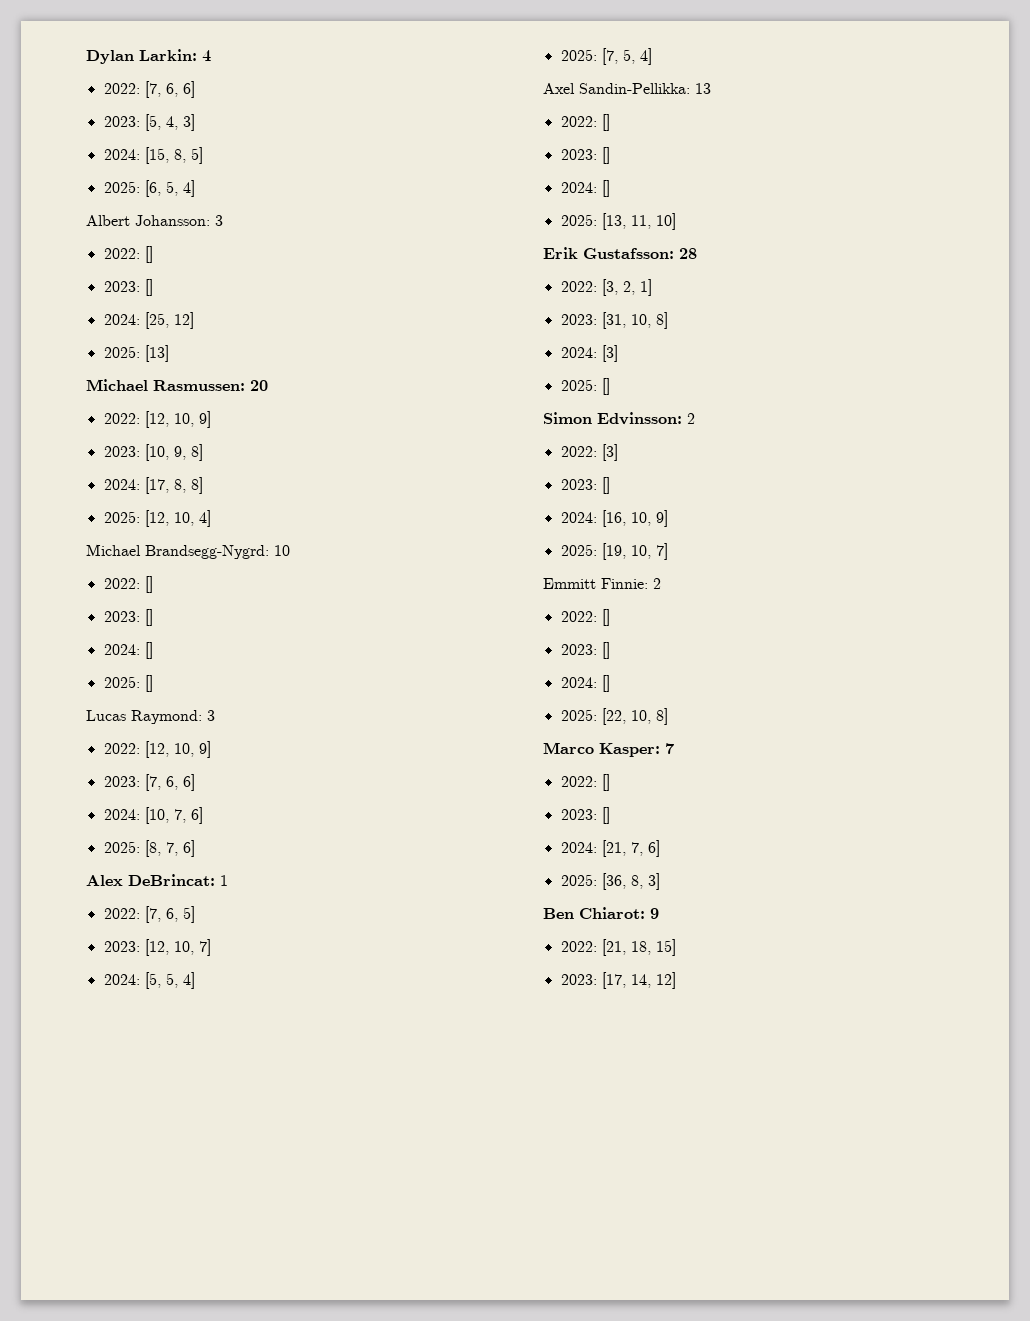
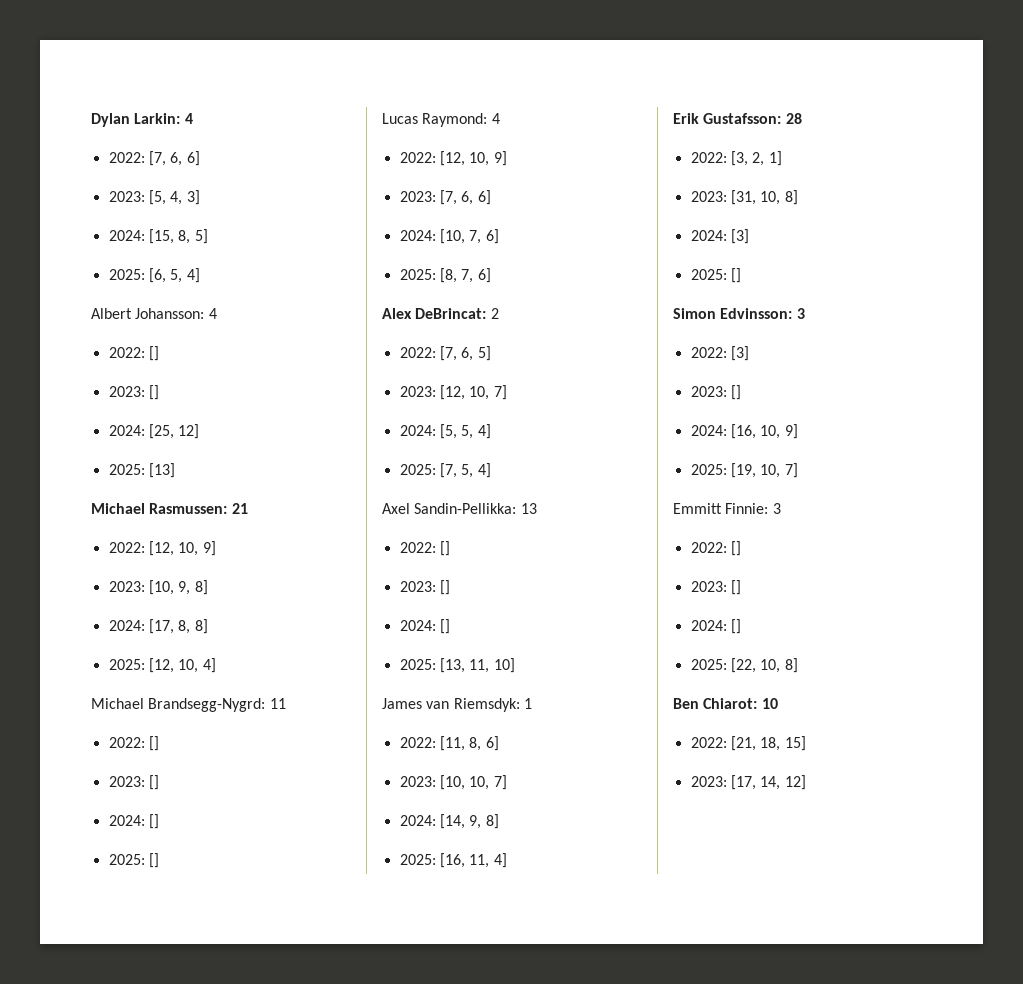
[215,215,223,226] 3 -> [208,308,217,319] 4
[250,380,268,391] 20 -> [231,503,248,514] 21
[274,545,290,556] 10 -> [269,698,286,709] 11
[207,710,215,721] 3 -> [491,113,500,124] 4
[220,875,228,886] 1 -> [490,308,499,319] 2
(676, 221) none -> [382,698,532,712] [399,736,499,751] [399,775,507,790] [399,814,499,829] [399,853,507,868] // James van Riemsdyk: 1 // 2022: [11, 8, 6] // 2023: [10, 10, 7] // 2024: [14, 9, 8] // 2025: [16, 11, 4]
[687,413,695,424] 2 -> [796,308,805,319] 3
[653,578,661,589] 2 -> [772,503,781,514] 3
[543,742,674,757] [560,774,610,791] [560,807,610,824] [560,840,660,857] [560,873,660,890] // Marco Kasper: 7 // 2022: [] // 2023: [] // 2024: [21, 7, 6] // 2025: [36, 8, 3] -> (798, 665) none
[650,908,659,919] 9 -> [761,698,778,709] 10

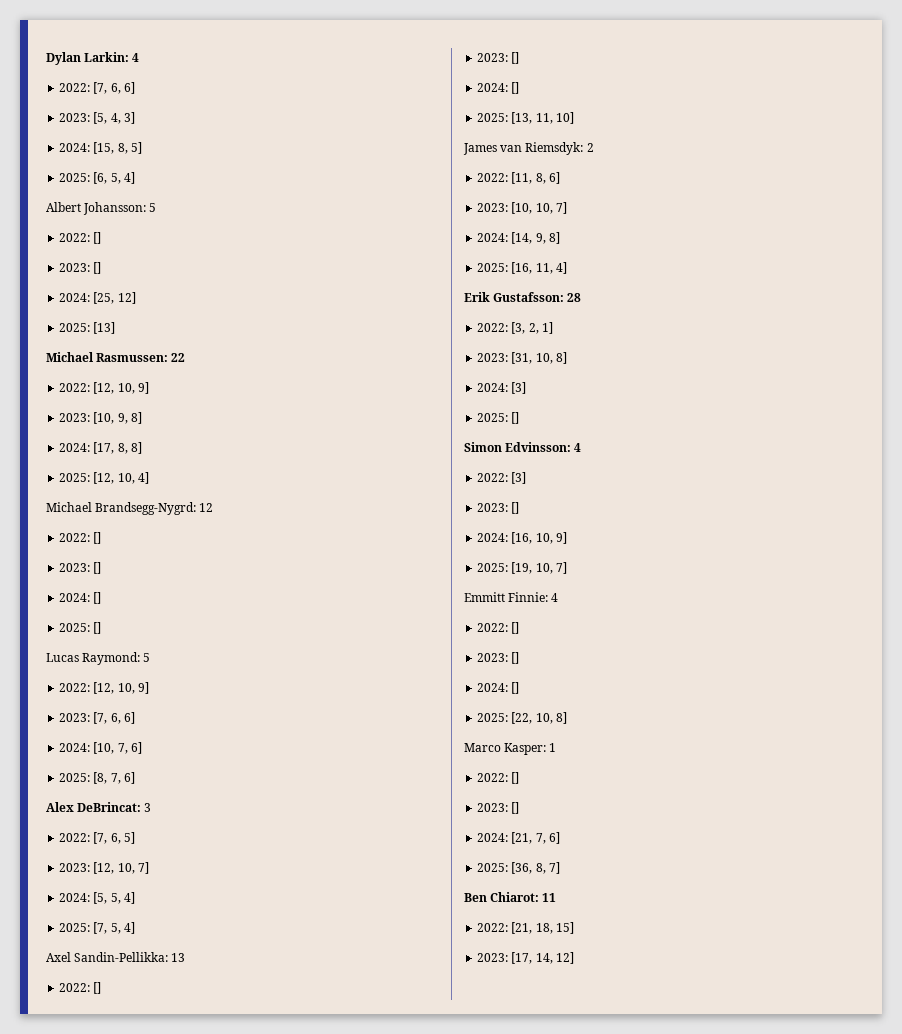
[208,308,217,319] 4 -> [149,203,157,212] 5
[231,503,248,514] 21 -> [171,353,186,362] 22
[269,698,286,709] 11 -> [199,503,214,512] 12
[491,113,500,124] 4 -> [143,653,151,662] 5
[490,308,499,319] 2 -> [144,803,152,812] 3
[523,698,532,709] 1 -> [586,143,594,152] 2
[796,308,805,319] 3 -> [574,443,582,452] 4
[772,503,781,514] 3 -> [551,593,559,602] 4
(798, 665) none -> [464,743,557,755] [477,772,520,784] [477,802,520,814] [477,832,560,844] [477,862,560,874] // Marco Kasper: 1 // 2022: [] // 2023: [] // 2024: [21, 7, 6] // 2025: [36, 8, 7]
[761,698,778,709] 10 -> [542,893,557,902] 11

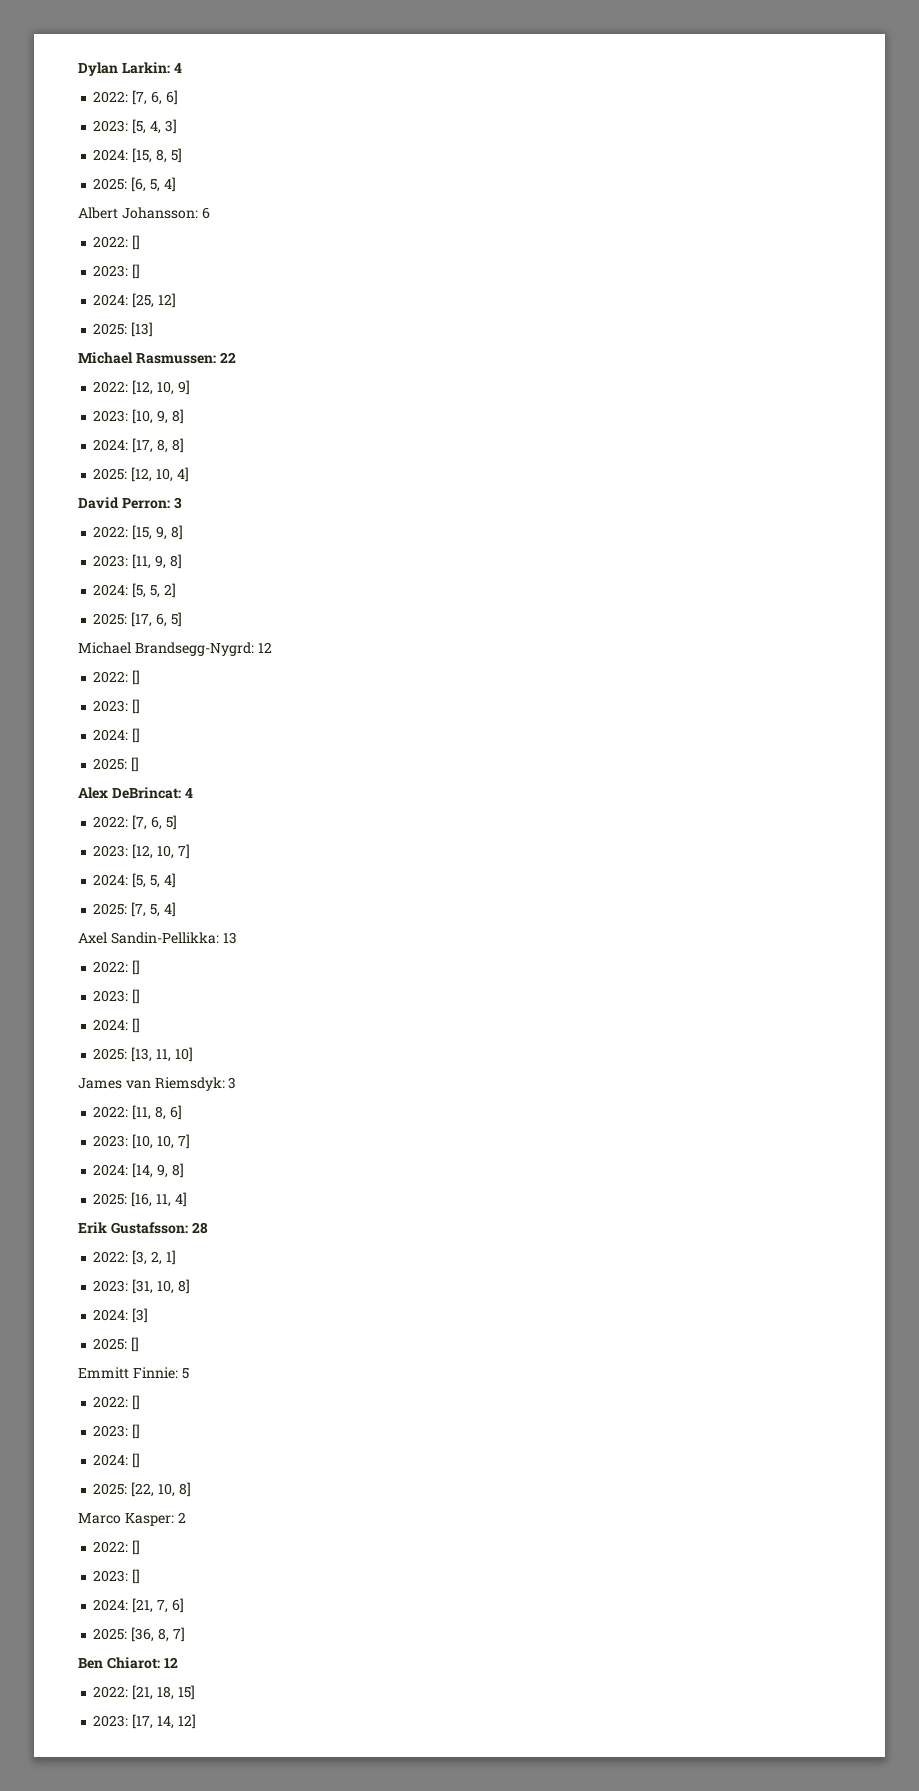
[149,203,157,212] 5 -> [201,207,210,219] 6
(149, 478) none -> [78,497,182,509] [93,525,183,540] [93,554,182,569] [93,583,176,598] [93,612,182,627] // David Perron: 3 // 2022: [15, 9, 8] // 2023: [11, 9, 8] // 2024: [5, 5, 2] // 2025: [17, 6, 5]
[46,652,151,665] [59,682,149,694] [59,712,135,724] [59,742,142,754] [59,772,135,784] // Lucas Raymond: 5 // 2022: [12, 10, 9] // 2023: [7, 6, 6] // 2024: [10, 7, 6] // 2025: [8, 7, 6] -> (140, 764) none
[144,803,152,812] 3 -> [184,788,193,798] 4
[586,143,594,152] 2 -> [228,1077,237,1089] 3
[464,442,582,452] [477,472,527,484] [477,502,520,514] [477,532,567,544] [477,562,567,574] // Simon Edvinsson: 4 // 2022: [3] // 2023: [] // 2024: [16, 10, 9] // 2025: [19, 10, 7] -> (140, 1344) none
[551,593,559,602] 4 -> [181,1368,189,1379] 5
[549,743,557,752] 1 -> [177,1512,186,1523] 2
[542,893,557,902] 11 -> [163,1657,178,1668] 12

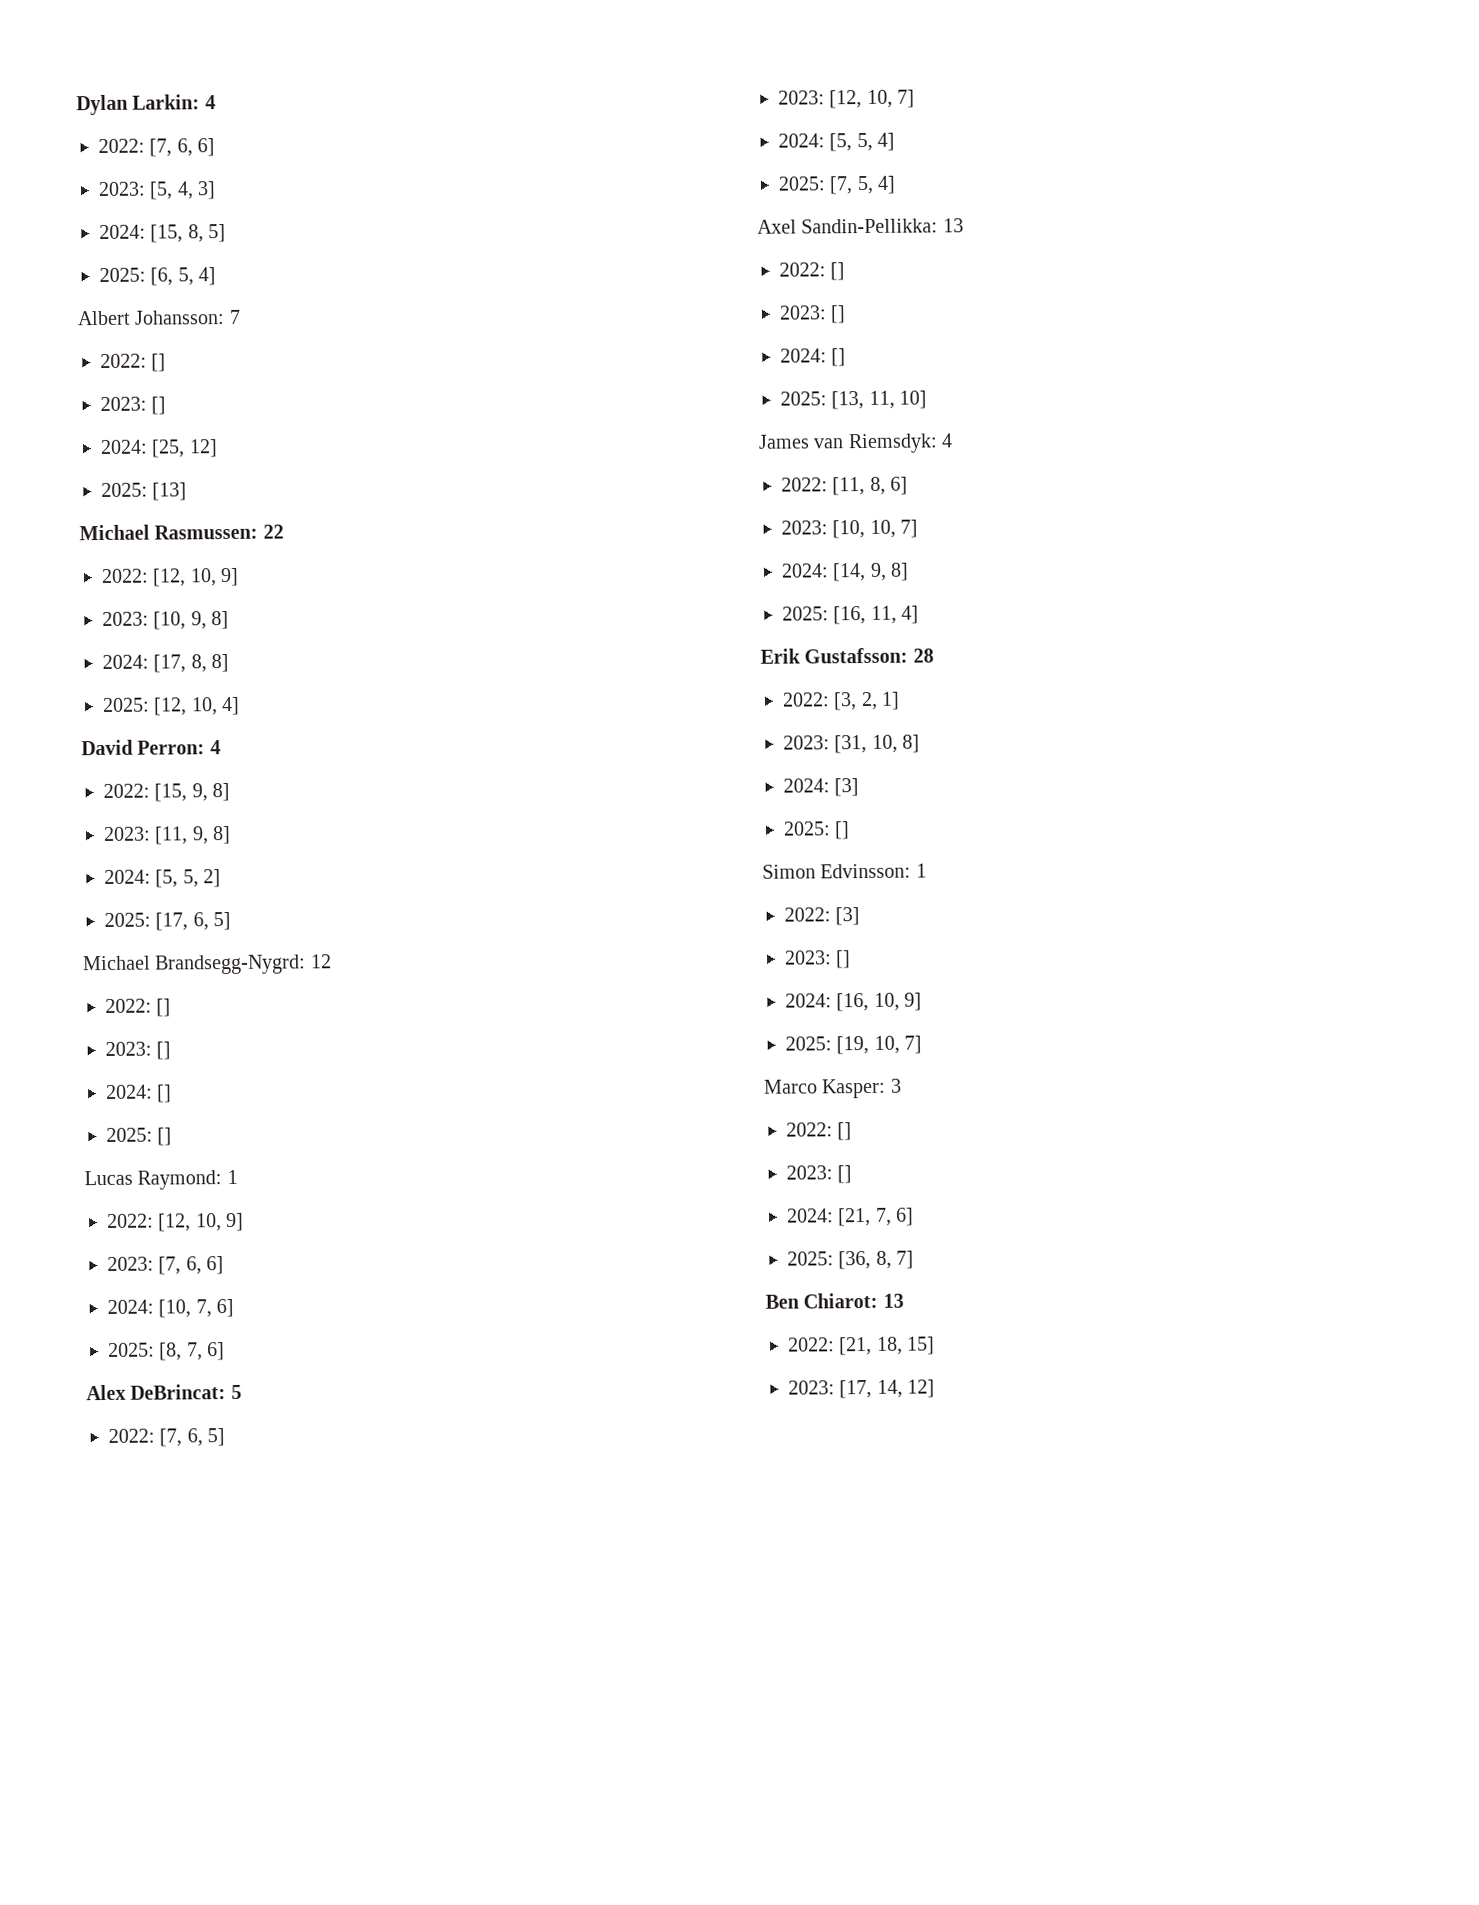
[201,207,210,219] 6 -> [228,309,241,324] 7
[173,497,182,509] 3 -> [209,740,221,755] 4
(140, 764) none -> [84,1169,238,1190] [107,1212,245,1232] [107,1256,225,1275] [107,1298,235,1318] [108,1342,226,1361] // Lucas Raymond: 1 // 2022: [12, 10, 9] // 2023: [7, 6, 6] // 2024: [10, 7, 6] // 2025: [8, 7, 6]
[184,788,193,798] 4 -> [230,1384,242,1400] 5
[228,1077,237,1089] 3 -> [941,433,954,448] 4
[78,1367,189,1379] [93,1395,141,1410] [93,1424,141,1439] [93,1453,141,1468] [93,1482,191,1497] Emmitt Finnie: 5 // 2022: [] // 2023: [] // 2024: [] // 2025: [22, 10, 8] -> [762,863,927,879] [784,907,861,926] [784,950,852,969] [785,992,923,1012] [785,1035,923,1055] Simon Edvinsson: 1 // 2022: [3] // 2023: [] // 2024: [16, 10, 9] // 2025: [19, 10, 7]
[177,1512,186,1523] 2 -> [889,1078,902,1093] 3
[163,1657,178,1668] 12 -> [882,1293,904,1308] 13

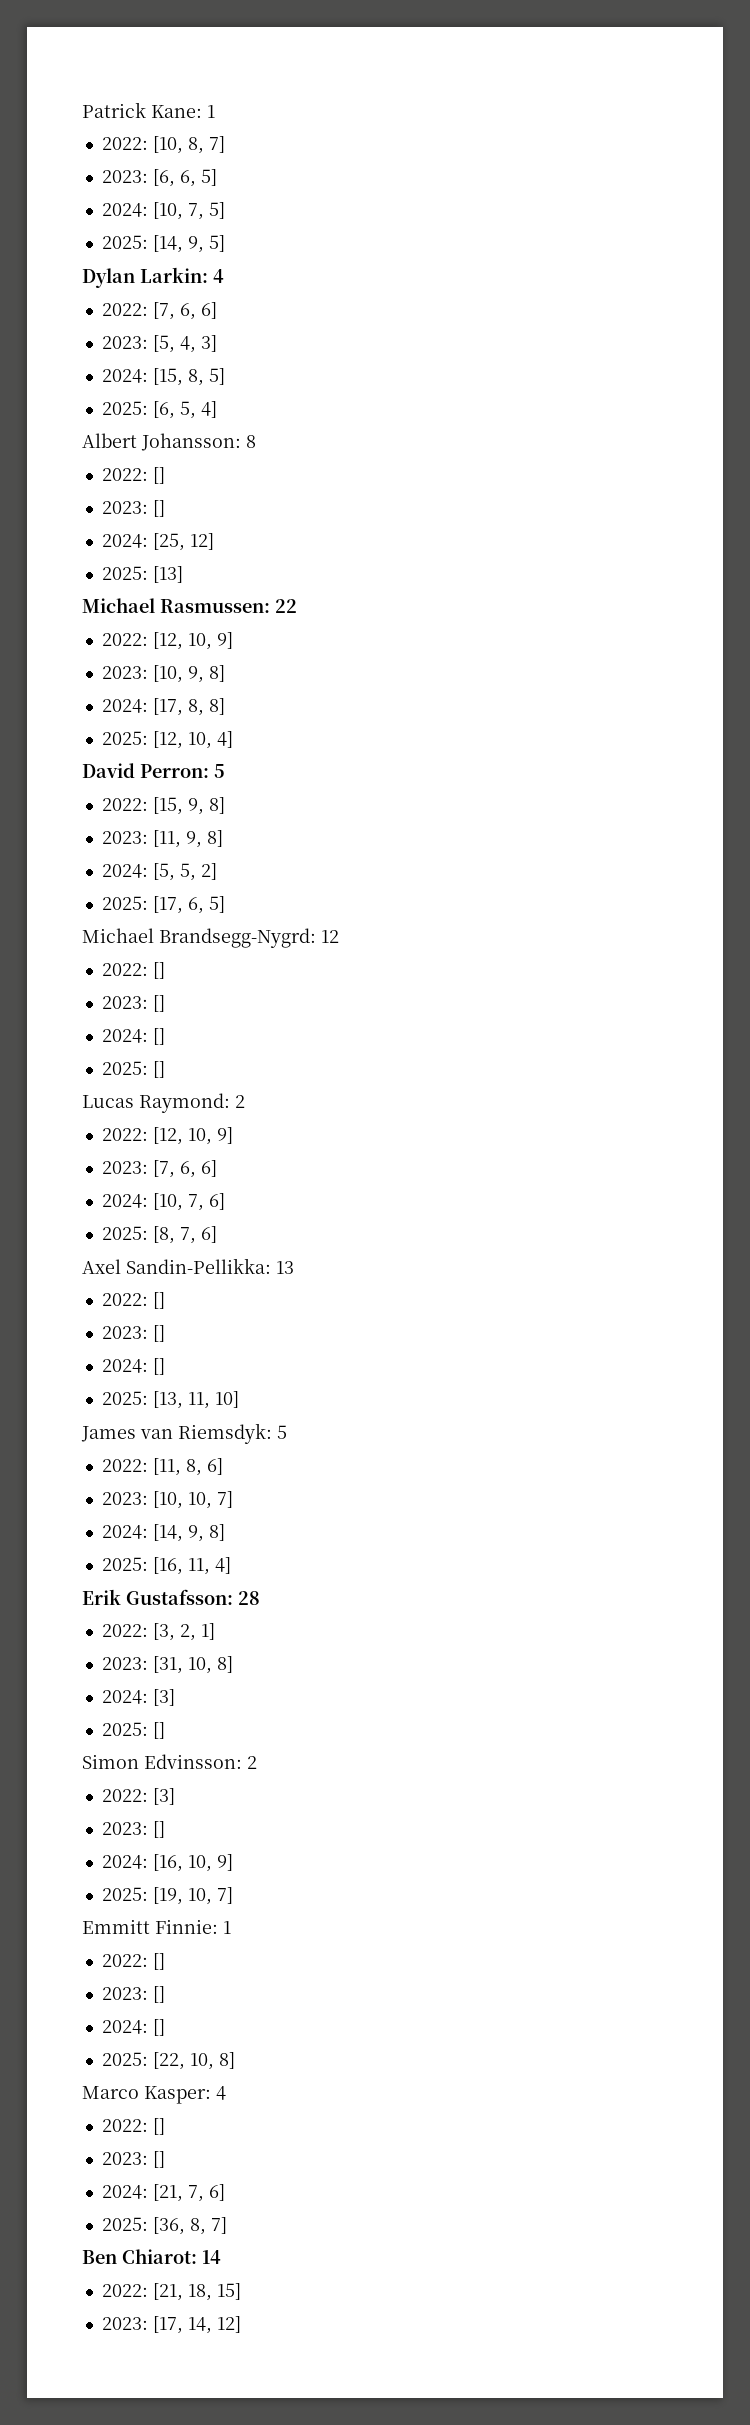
(76, 105) none -> [82,102,215,118] [101,136,225,154] [101,169,217,187] [101,202,225,220] [101,235,225,253] Patrick Kane: 1 // 2022: [10, 8, 7] // 2023: [6, 6, 5] // 2024: [10, 7, 5] // 2025: [14, 9, 5] //
[228,309,241,324] 7 -> [246,435,256,448] 8
[209,740,221,755] 4 -> [214,764,225,778] 5
[226,1169,238,1185] 1 -> [235,1095,245,1108] 2
[86,1384,242,1401] [108,1428,226,1447] [778,89,916,109] [778,132,896,152] [778,175,897,195] // Alex DeBrincat: 5 // 2022: [7, 6, 5] // 2023: [12, 10, 7] // 2024: [5, 5, 4] // 2025: [7, 5, 4] -> (217, 1234) none
[941,433,954,448] 4 -> [277,1425,287,1439] 5
[915,863,927,878] 1 -> [247,1756,257,1769] 2
(923, 1044) none -> [82,1919,231,1934] [101,1953,165,1970] [101,1986,165,2003] [101,2019,165,2036] [101,2052,235,2070] // Emmitt Finnie: 1 // 2022: [] // 2023: [] // 2024: [] // 2025: [22, 10, 8]
[889,1078,902,1093] 3 -> [216,2086,226,2100] 4
[882,1293,904,1308] 13 -> [202,2250,221,2264] 14

